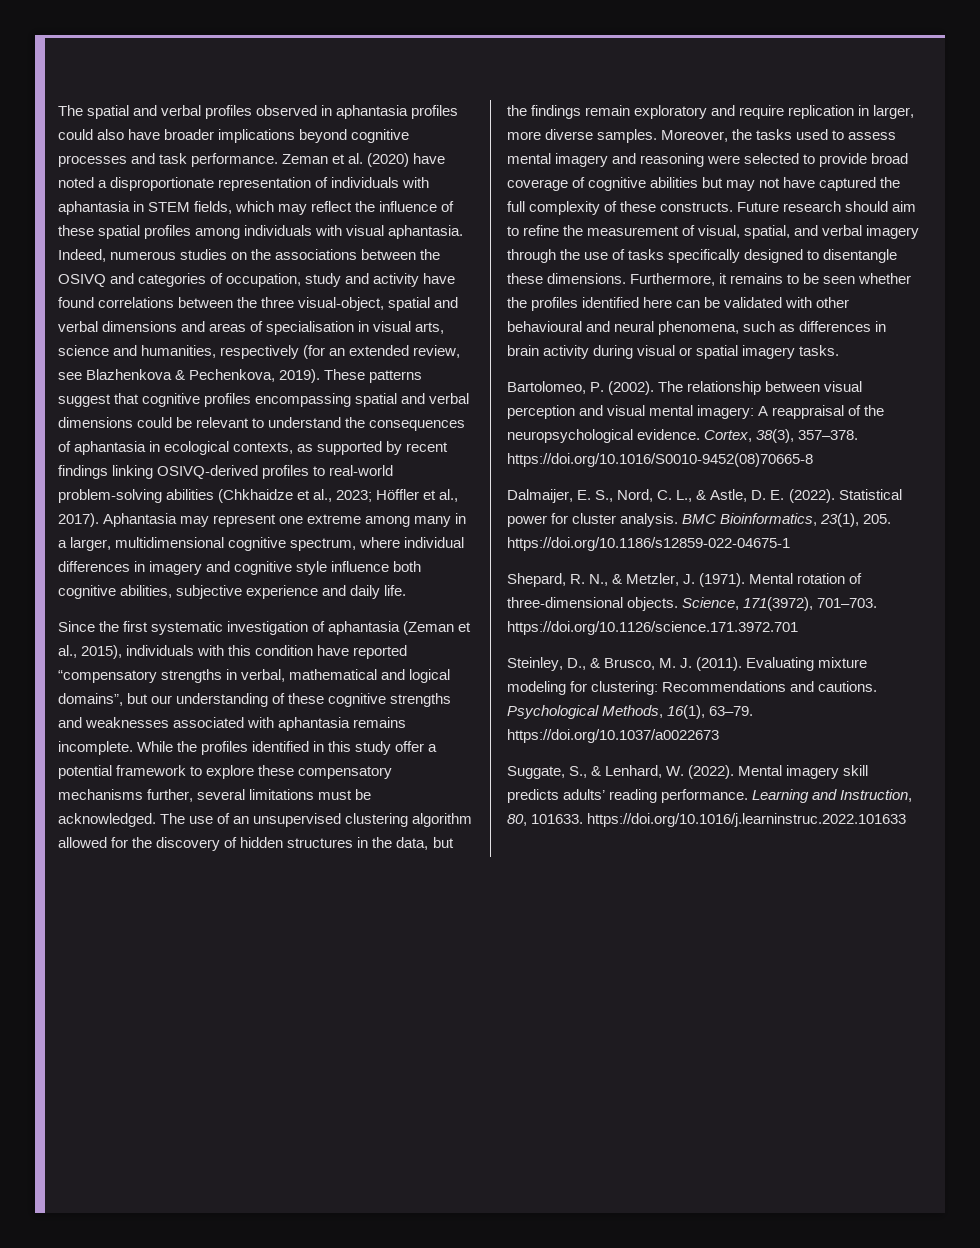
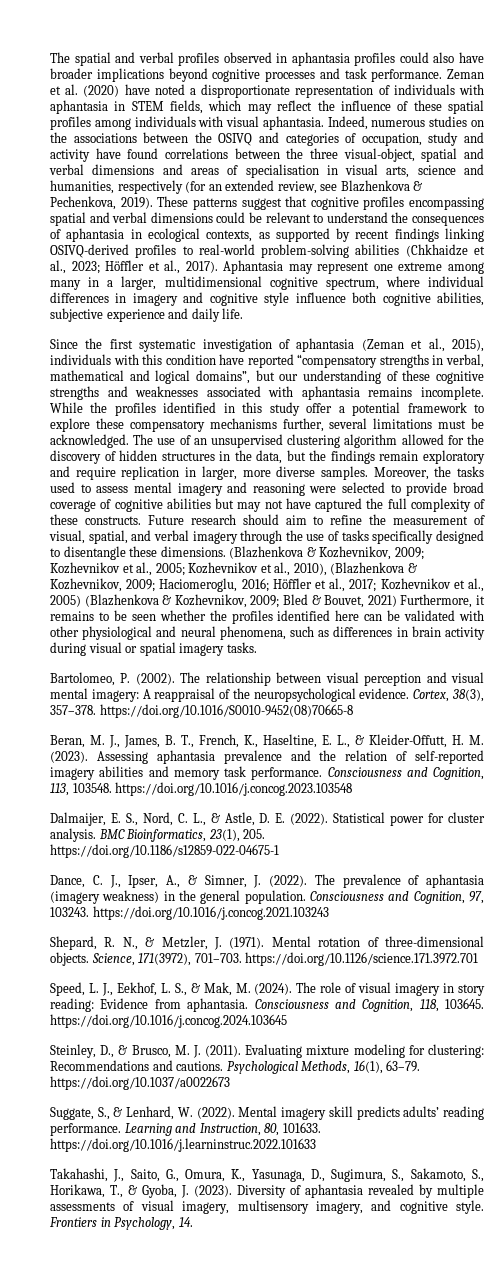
(627, 278) none -> [229,546,424,560] [50,562,417,576] [50,578,484,592] [50,594,397,608] (Blazhenkova & Kozhevnikov, 2009; Kozhevnikov et al., 2005; Kozhevnikov et al., 2010), (Blazhenkova & Kozhevnikov, 2009; Haciomeroglu, 2016; Höffler et al., 2017; Kozhevnikov et al., 2005) (Blazhenkova & Kozhevnikov, 2009; Bled & Bouvet, 2021)
[507,321,582,332] behavioural -> [82,626,153,640] physiological
(813, 460) none -> [50,734,484,748] [50,750,484,764] [50,766,484,780] [50,782,353,796] // Beran, M. J., James, B. T., French, K., Haseltine, E. L., & Kleider-Offutt, H. M. (2023). Assessing aphantasia prevalence and the relation of self-reported imagery abilities and memory task performance. Consciousness and Cognition, 113, 103548. https://doi.org/10.1016/j.concog.2023.103548
(790, 544) none -> [50,874,484,888] [50,890,484,904] [50,906,329,920] // Dance, C. J., Ipser, A., & Simner, J. (2022). The prevalence of aphantasia (imagery weakness) in the general population. Consciousness and Cognition, 97, 103243. https://doi.org/10.1016/j.concog.2021.103243
(798, 628) none -> [50,982,485,996] [50,998,484,1012] [50,1014,287,1028] // Speed, L. J., Eekhof, L. S., & Mak, M. (2024). The role of visual imagery in story reading: Evidence from aphantasia. Consciousness and Cognition, 118, 103645. https://doi.org/10.1016/j.concog.2024.103645
(907, 820) none -> [50,1168,484,1182] [50,1184,484,1198] [50,1200,484,1214] [49,1217,193,1230] // Takahashi, J., Saito, G., Omura, K., Yasunaga, D., Sugimura, S., Sakamoto, S., Horikawa, T., & Gyoba, J. (2023). Diversity of aphantasia revealed by multiple assessments of visual imagery, multisensory imagery, and cognitive style. Frontiers in Psychology, 14.

